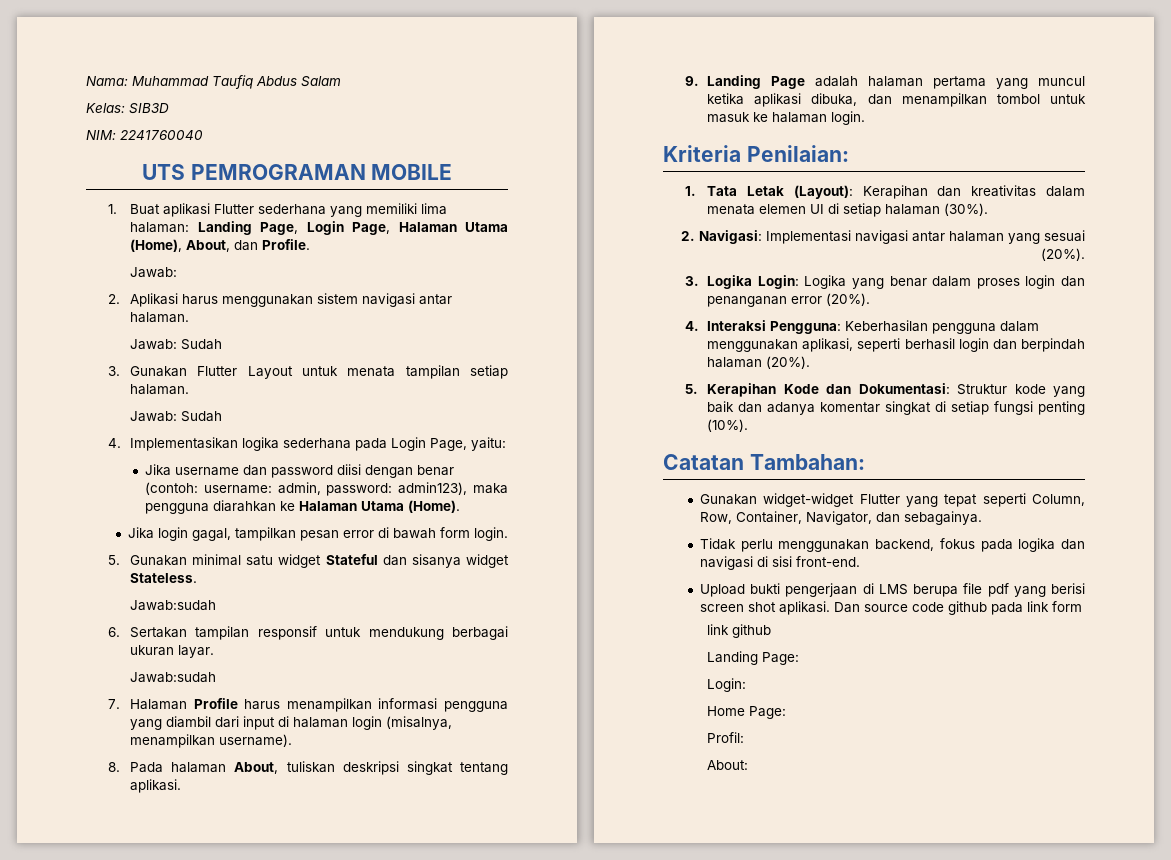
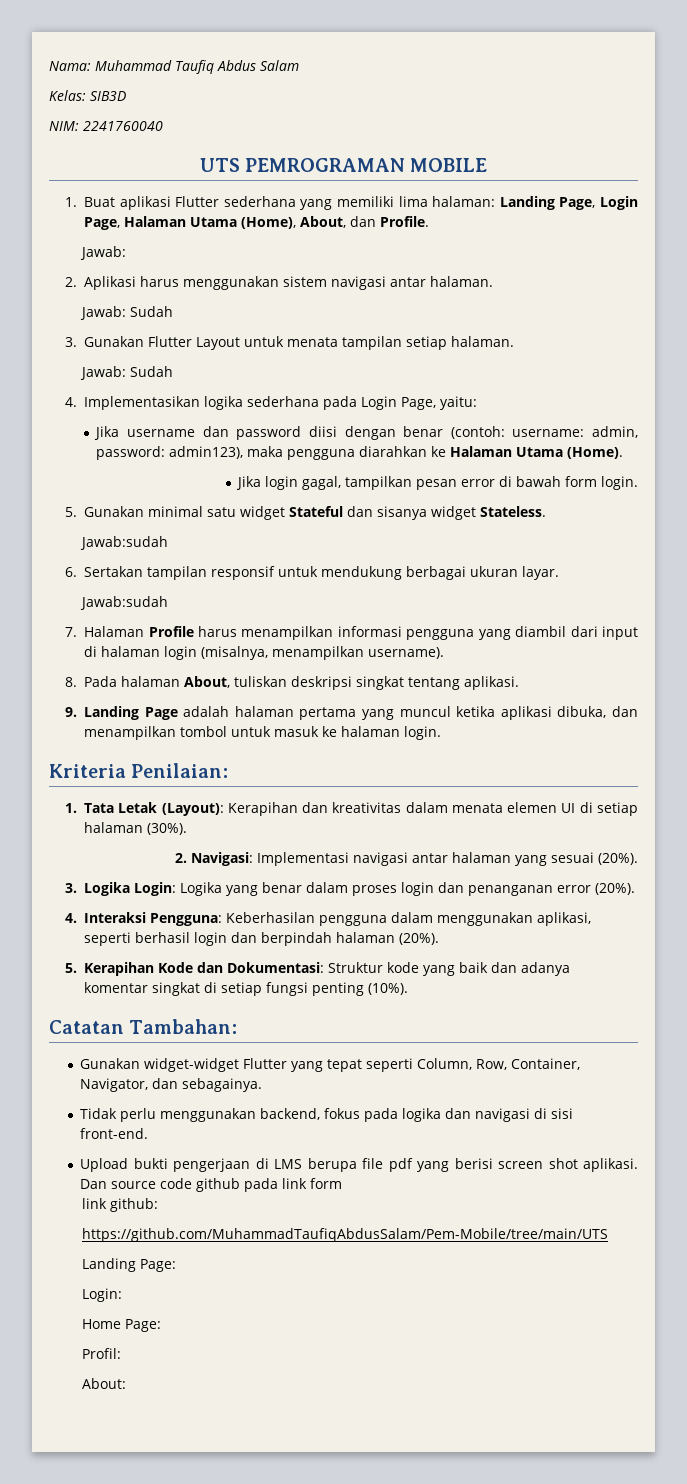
[732,624,772,638] github -> [109,1198,158,1212] [81,1228,608,1242] github: // https://github.com/MuhammadTaufiqAbdusSalam/Pem-Mobile/tree/main/UTS

